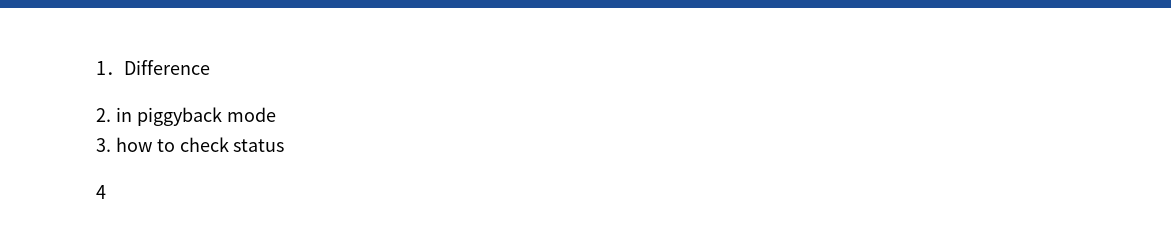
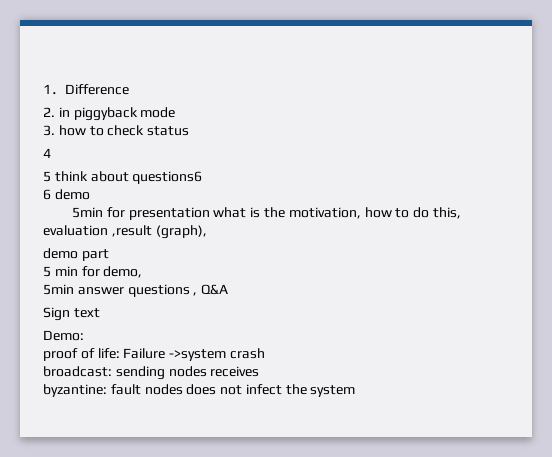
(106, 192) none -> [43,171,203,184] [43,189,90,200] [72,207,461,220] [43,225,207,239] [43,248,109,261] [43,266,143,278] [43,284,229,297] [43,307,100,321] [43,330,84,341] [43,348,265,361] [43,366,260,380] [43,384,356,397] // 5 think about questions6 // 6 demo // 5min for presentation what is the motivation, how to do this, evaluation ,result (graph), // demo part // 5 min for demo, // 5min answer questions , Q&A // Sign text // Demo: // proof of life: Failure ->system crash // broadcast: sending nodes receives // byzantine: fault nodes does not infect the system

